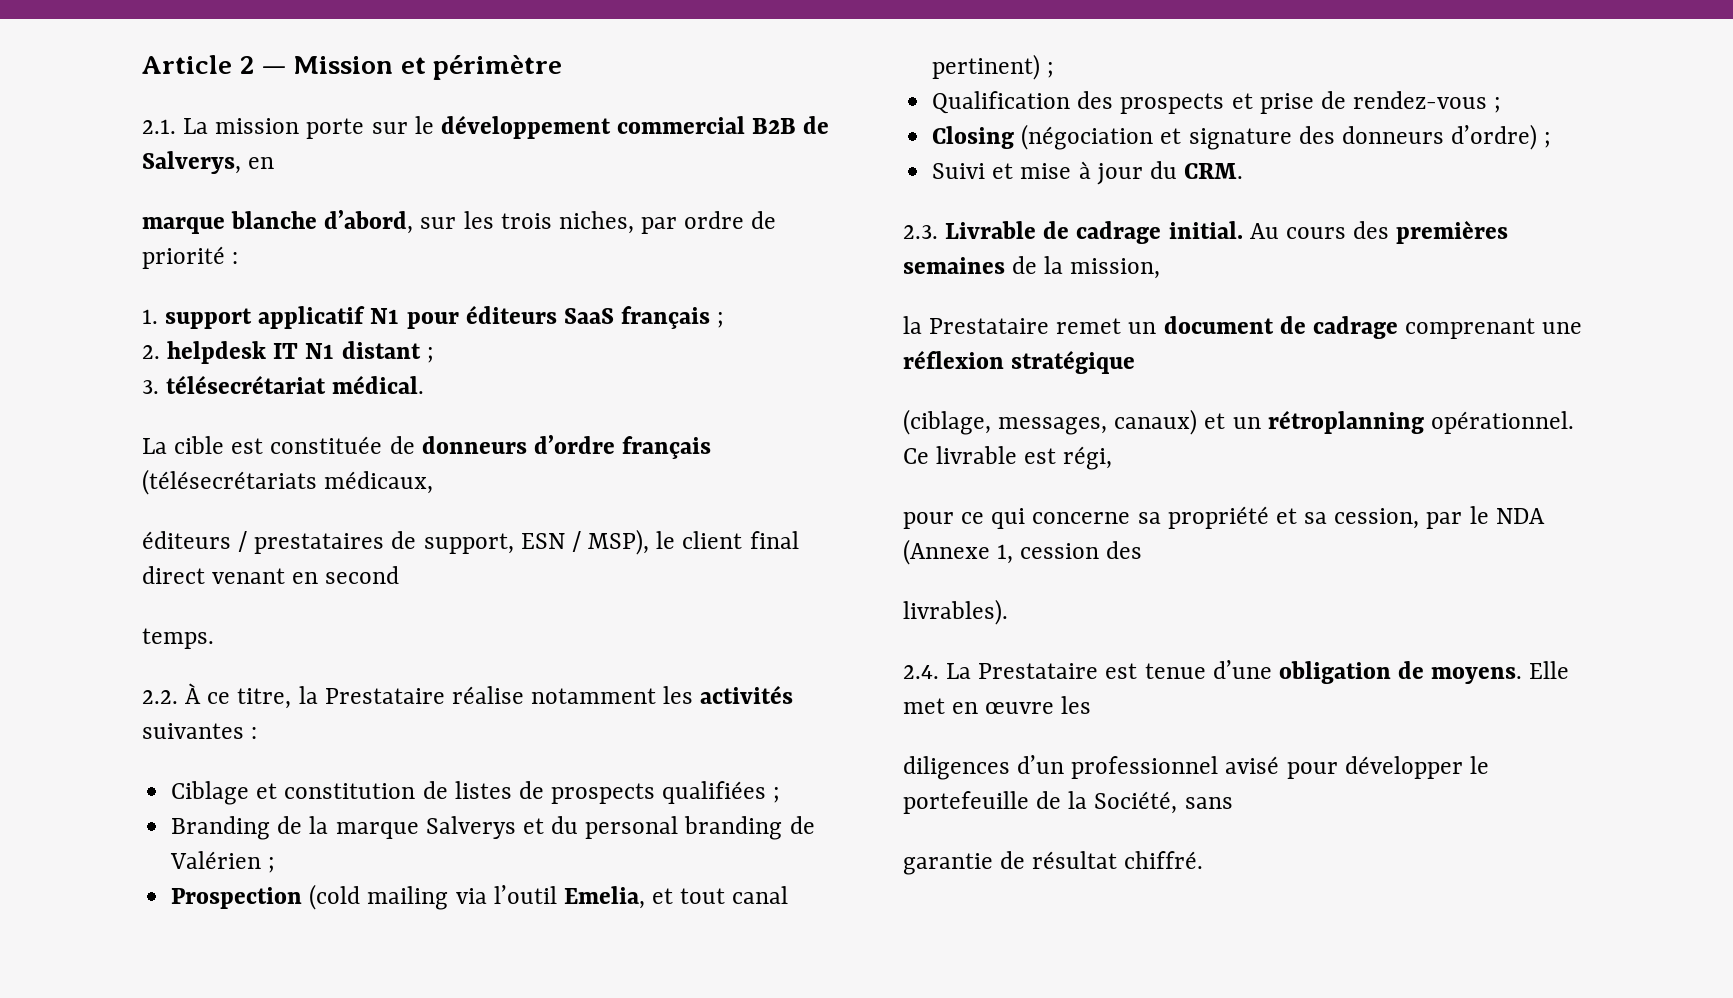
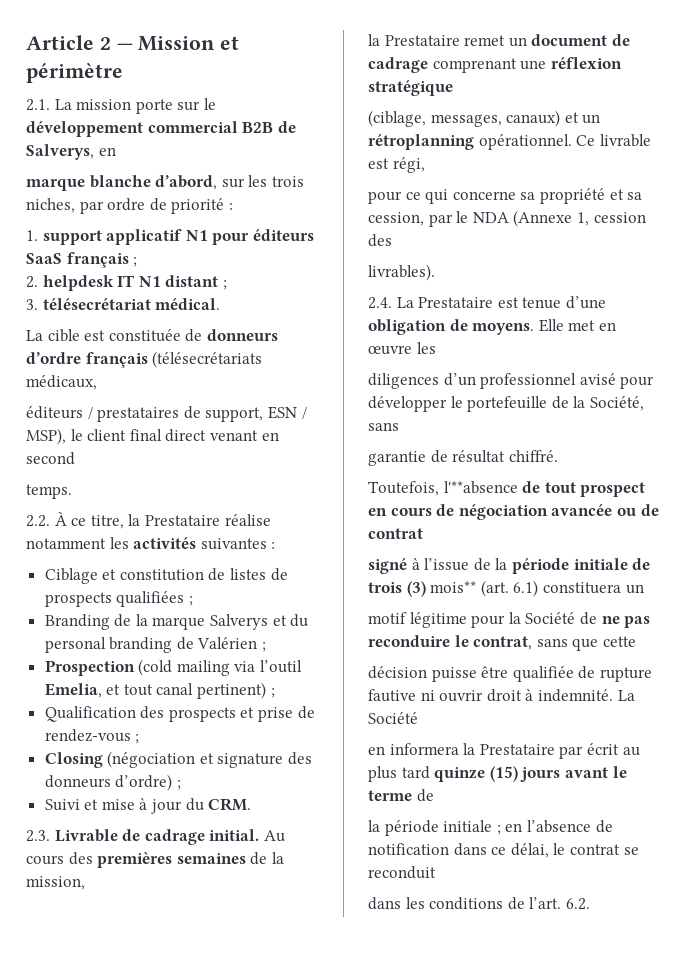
(1204, 860) none -> [368,481,646,497] [368,504,659,520] [368,528,423,539] [368,558,651,574] [368,580,644,597] [368,612,651,628] [368,635,636,651] [368,666,652,682] [368,689,635,702] [368,712,418,724] [368,743,640,759] [368,766,627,782] [368,789,434,802] [368,820,613,836] [368,843,639,858] [368,866,436,879] [368,897,590,910] // Toutefois, l'**absence de tout prospect en cours de négociation avancée ou de contrat // signé à l’issue de la période initiale de trois (3) mois** (art. 6.1) constituera un // motif légitime pour la Société de ne pas reconduire le contrat, sans que cette // décision puisse être qualifiée de rupture fautive ni ouvrir droit à indemnité. La Société // en informera la Prestataire par écrit au plus tard quinze (15) jours avant le terme de // la période initiale ; en l’absence de notification dans ce délai, le contrat se reconduit // dans les conditions de l’art. 6.2.

